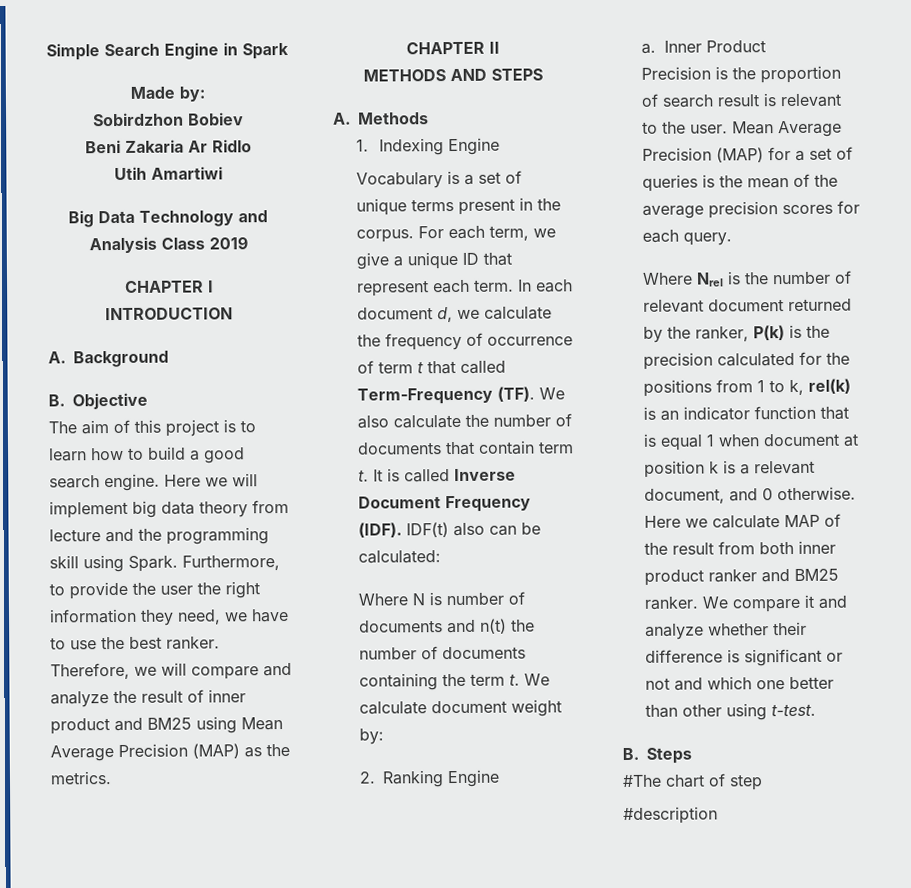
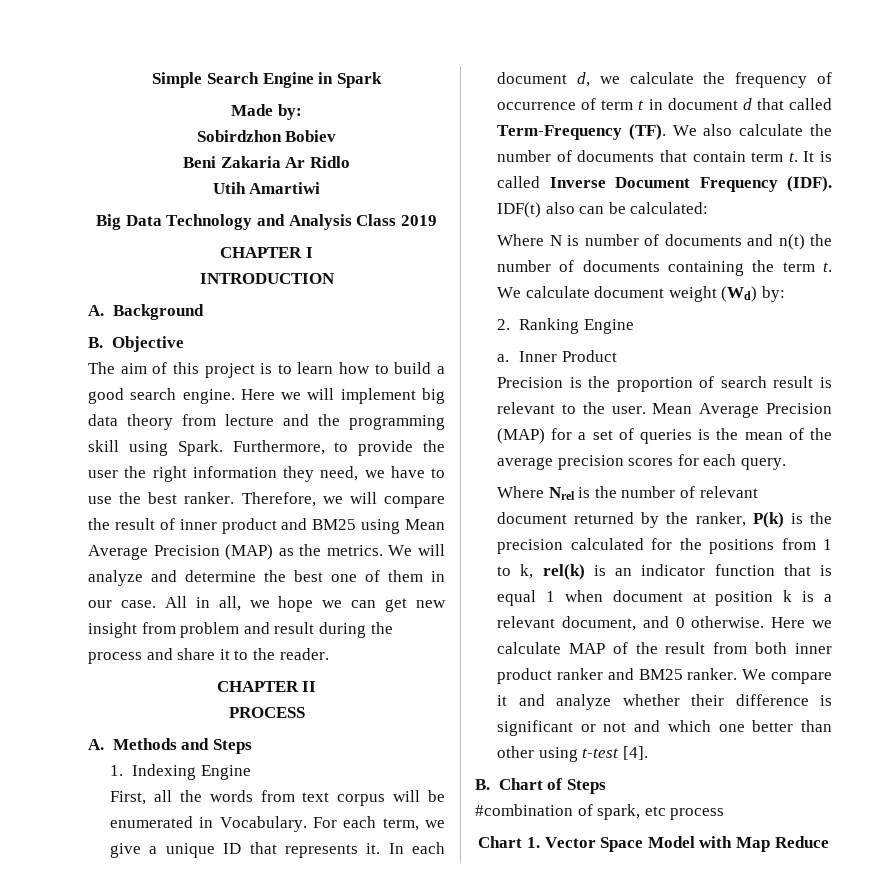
[263,662,292,677] [50,691,109,708] and analyze -> (445, 502) none
(112, 778) none -> [388,544,445,556] [88,570,445,586] [88,596,446,612] [88,622,393,638] [88,648,329,664] We will analyze and determine the best one of them in our case. All in all, we hope we can get new insight from problem and result during the process and share it to the reader.
[363,68,543,82] METHODS AND STEPS -> [228,707,305,718] PROCESS
(429, 118) none -> [181,738,252,754] and Steps
[355,170,522,189] [355,197,561,216] [355,229,414,243] Vocabulary is a set of unique terms present in the corpus. -> [110,790,445,806] [110,816,307,832] First, all the words from text corpus will be enumerated in Vocabulary.
[356,279,514,297] represent each term. -> [284,843,381,858] represents it.
(424, 367) none -> [648,98,752,110] in document d
(562, 708) none -> [721,286,758,302] (Wd)
[770,703,816,717] [622,747,692,764] [622,773,763,791] [623,806,718,825] t-test. // B. Steps // #The chart of step // #description -> [582,746,648,760] [475,778,606,794] [475,804,725,820] [478,836,829,852] t-test [4]. // B. Chart of Steps // #combination of spark, etc process // Chart 1. Vector Space Model with Map Reduce

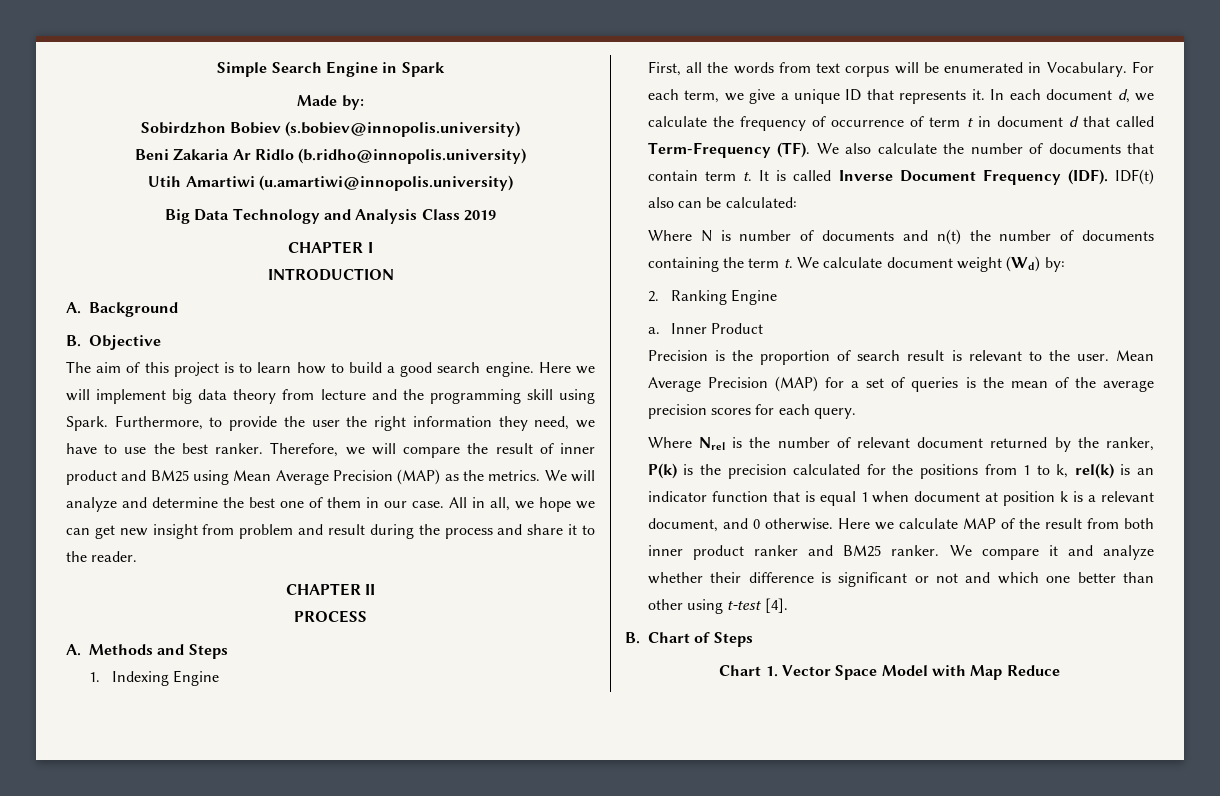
(337, 136) none -> [285,121,521,137] (s.bobiev@innopolis.university)
(350, 162) none -> [298,148,527,164] (b.ridho@innopolis.university)
(321, 188) none -> [258,175,513,191] (u.amartiwi@innopolis.university)
[475,804,725,820] // #combination of spark, etc process -> (753, 639) none

